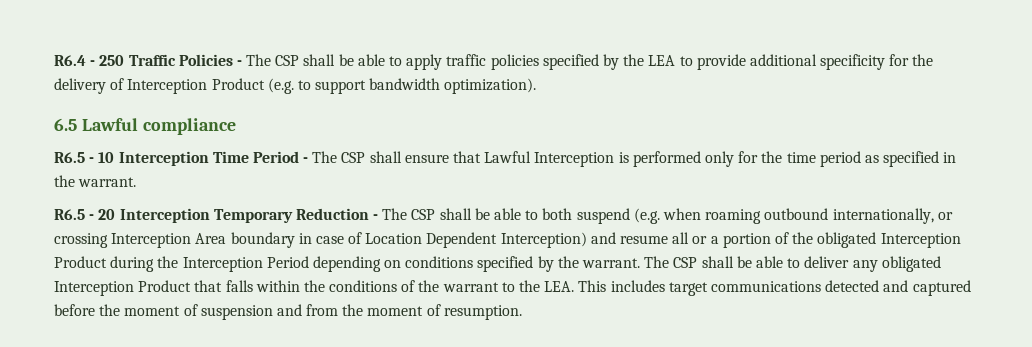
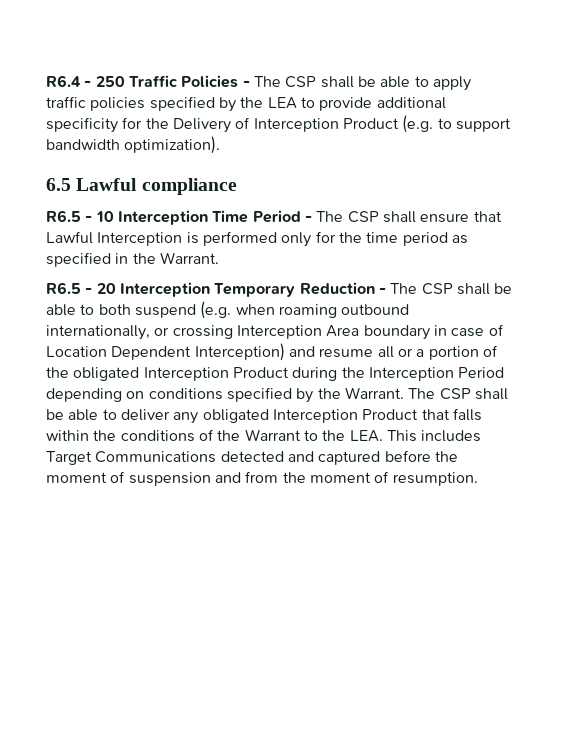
[54,78,106,94] delivery -> [172,118,231,133] Delivery
[78,177,137,187] warrant. -> [159,252,219,264] Warrant.
[582,258,641,268] warrant. -> [344,387,404,399] Warrant.
[442,282,499,292] warrant -> [244,429,301,441] Warrant
[668,281,821,296] target communications -> [46,451,217,465] Target Communications

